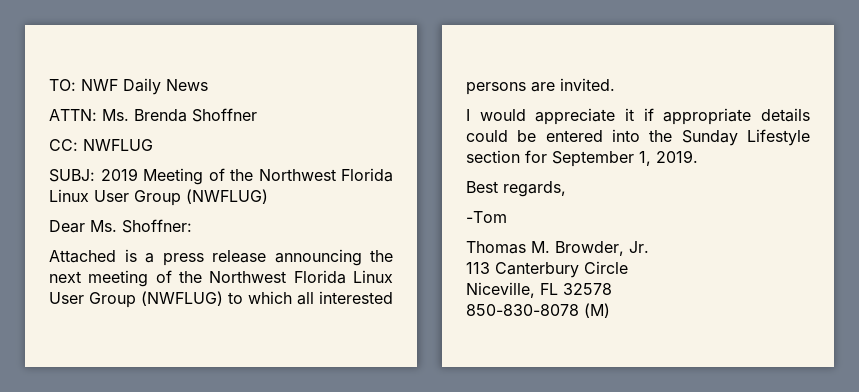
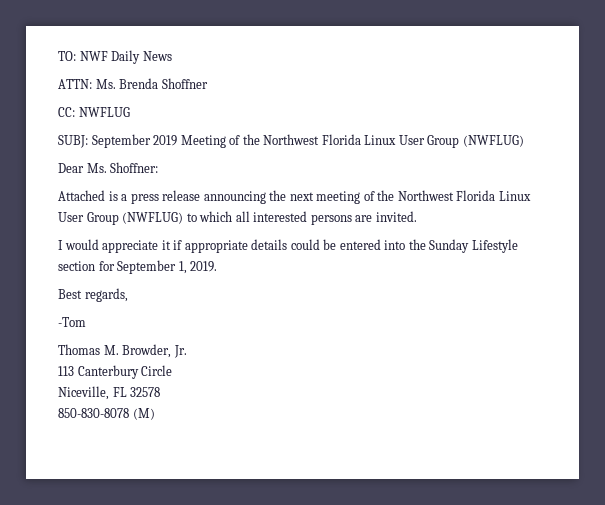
(95, 175) none -> [91,134,151,148] September

